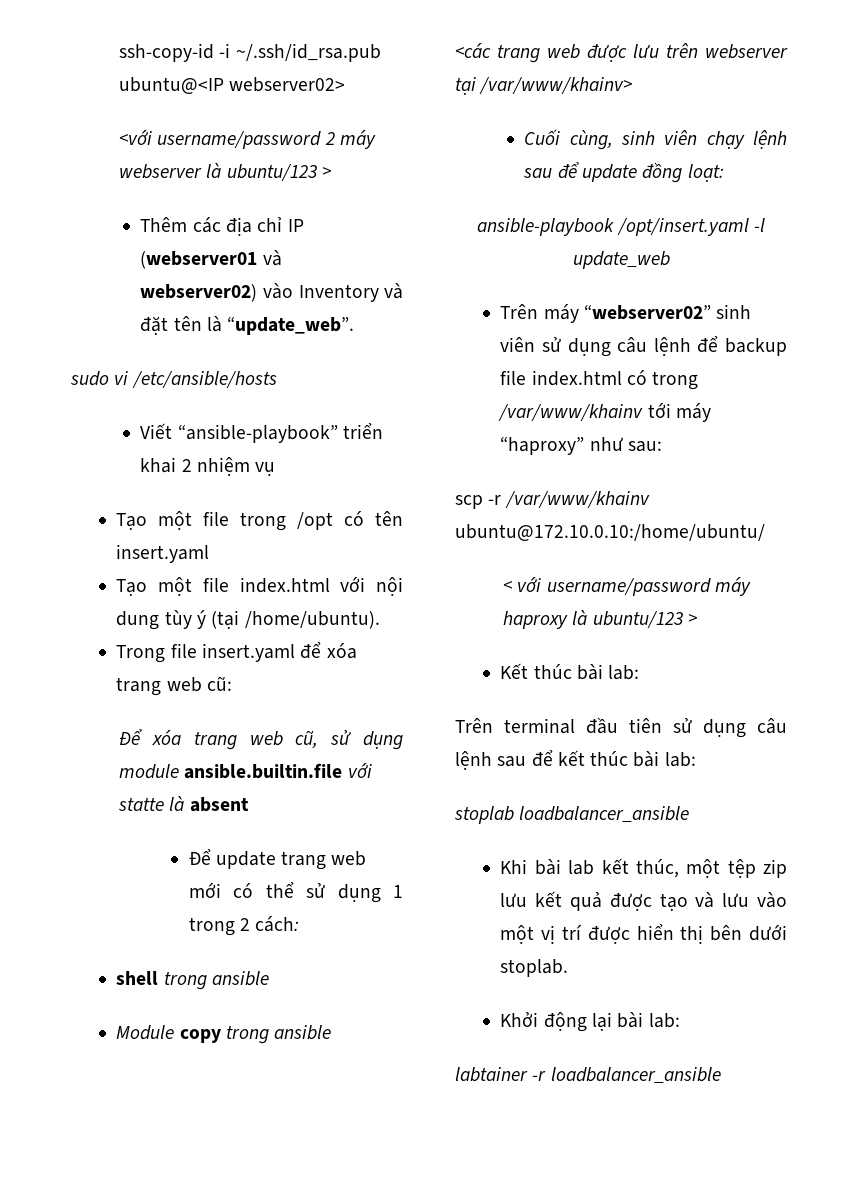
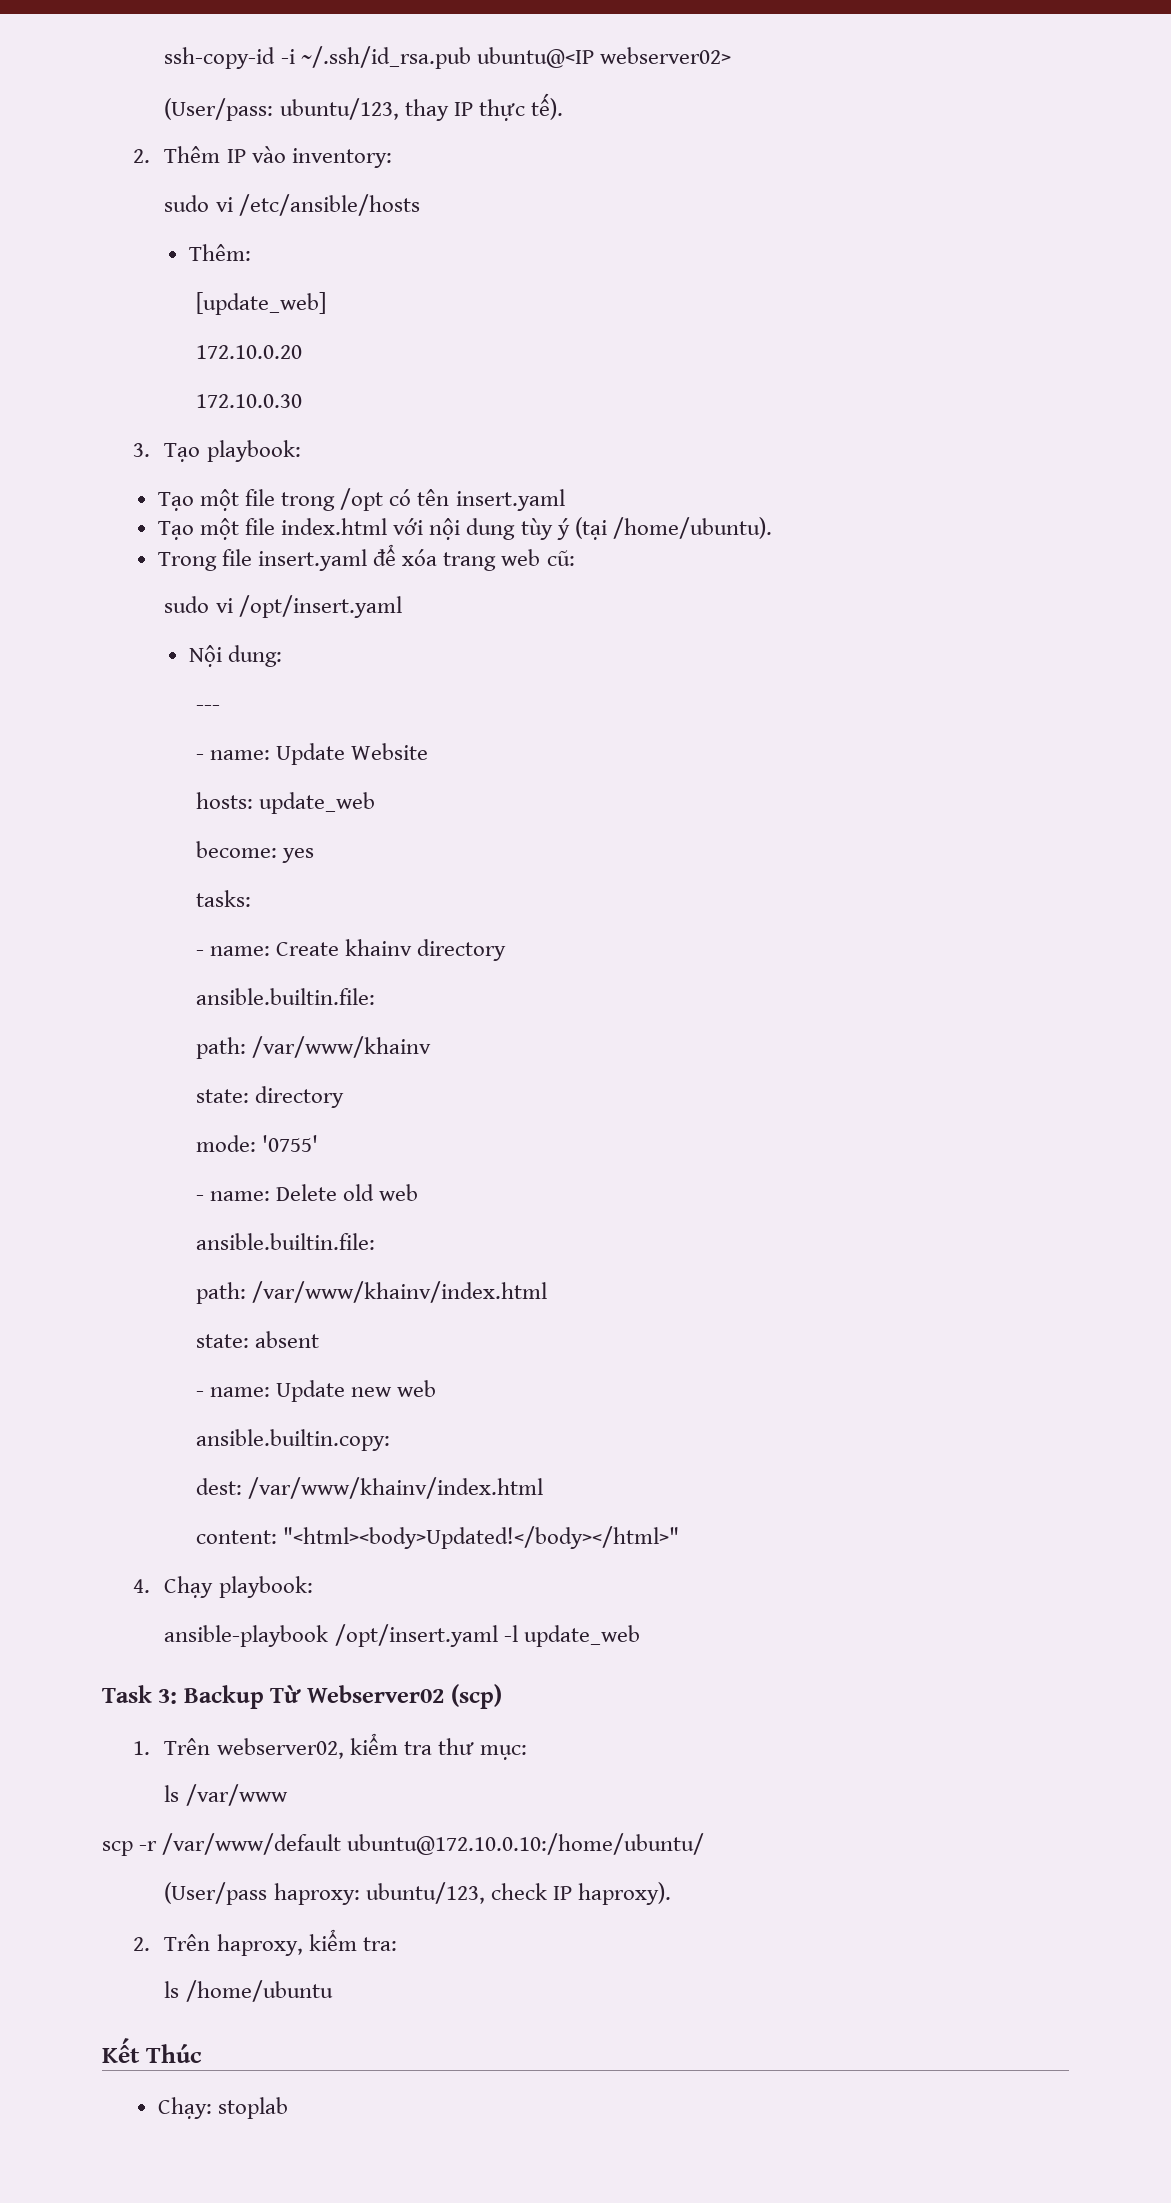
[119,130,376,149] [119,163,331,181] [140,217,304,236] [140,250,282,269] [140,283,403,302] [140,316,355,335] [70,371,277,388] [140,423,384,443] [140,457,276,476] <với username/password 2 máy webserver là ubuntu/123 > // Thêm các địa chỉ IP (webserver01 và webserver02) vào Inventory và đặt tên là “update_web”. // sudo vi /etc/ansible/hosts // Viết “ansible-playbook” triển khai 2 nhiệm vụ -> [164,93,563,121] [133,146,392,168] [164,194,420,216] [189,244,252,261] [195,292,326,315] [195,345,302,359] [195,394,302,408] [133,440,301,462] (User/pass: ubuntu/123, thay IP thực tế). // 2. Thêm IP vào inventory: // sudo vi /etc/ansible/hosts // Thêm: // [update_web] // 172.10.0.20 // 172.10.0.30 // 3. Tạo playbook:
[119,729,403,750] [119,763,372,779] [118,796,249,812] [188,849,367,870] [188,882,403,903] [188,916,300,936] [116,971,269,990] [116,1025,332,1044] [455,43,788,63] [455,77,633,95] [524,129,787,150] [523,162,724,183] [477,218,765,236] [572,251,670,269] [500,304,752,323] [500,336,787,357] [500,370,699,390] [498,403,711,422] [500,436,662,455] Để xóa trang web cũ, sử dụng module ansible.builtin.file với statte là absent // Để update trang web mới có thể sử dụng 1 trong 2 cách: // shell trong ansible // Module copy trong ansible // <các trang web được lưu trên webserver tại /var/www/khainv> // Cuối cùng, sinh viên chạy lệnh sau để update đồng loạt: // ansible-playbook /opt/insert.yaml -l update_web // Trên máy “webserver02” sinh viên sử dụng câu lệnh để backup file index.html có trong /var/www/khainv tới máy “haproxy” như sau: -> [164,595,402,618] [189,645,283,667] [195,705,220,711] [195,743,428,765] [195,792,375,814] [195,841,314,863] [195,890,251,907] [195,939,507,961] [195,988,375,1005] [195,1036,431,1059] [195,1086,344,1108] [195,1135,318,1152] [195,1184,419,1201] [195,1233,375,1250] [195,1281,547,1304] [195,1331,319,1348] [195,1380,437,1402] [195,1429,390,1451] [195,1477,543,1499] [195,1526,679,1549] [133,1576,313,1598] [164,1624,640,1647] [102,1684,502,1709] [133,1733,527,1760] [164,1784,288,1806] sudo vi /opt/insert.yaml // Nội dung: // --- // - name: Update Website // hosts: update_web // become: yes // tasks: // - name: Create khainv directory // ansible.builtin.file: // path: /var/www/khainv // state: directory // mode: '0755' // - name: Delete old web // ansible.builtin.file: // path: /var/www/khainv/index.html // state: absent // - name: Update new web // ansible.builtin.copy: // dest: /var/www/khainv/index.html // content: "<html><body>Updated!</body></html>" // 4. Chạy playbook: // ansible-playbook /opt/insert.yaml -l update_web // Task 3: Backup Từ Webserver02 (scp) // 1. Trên webserver02, kiểm tra thư mục: // ls /var/www
[504,491,650,508] /var/www/khainv -> [162,1833,342,1855] /var/www/default
[503,577,751,596] [503,610,697,629] [500,663,640,680] [455,717,787,738] [455,750,696,770] [454,806,690,824] [500,858,787,878] [500,891,787,911] [500,924,787,944] [500,959,569,977] [500,1012,680,1032] [455,1067,721,1083] < với username/password máy haproxy là ubuntu/123 > // Kết thúc bài lab: // Trên terminal đầu tiên sử dụng câu lệnh sau để kết thúc bài lab: // stoplab loadbalancer_ansible // Khi bài lab kết thúc, một tệp zip lưu kết quả được tạo và lưu vào một vị trí được hiển thị bên dưới stoplab. // Khởi động lại bài lab: // labtainer -r loadbalancer_ansible -> [164,1882,671,1905] [133,1929,397,1956] [164,1980,333,2002] [102,2038,202,2063] [157,2097,289,2119] (User/pass haproxy: ubuntu/123, check IP haproxy). // 2. Trên haproxy, kiểm tra: // ls /home/ubuntu // Kết Thúc // Chạy: stoplab

